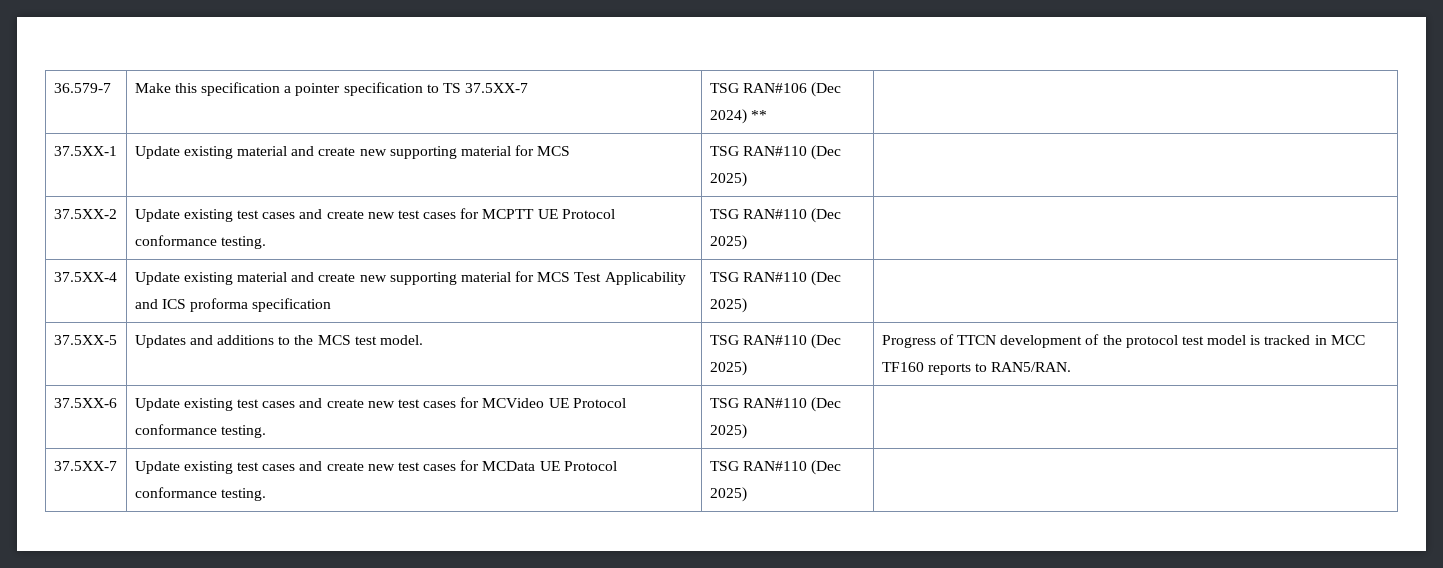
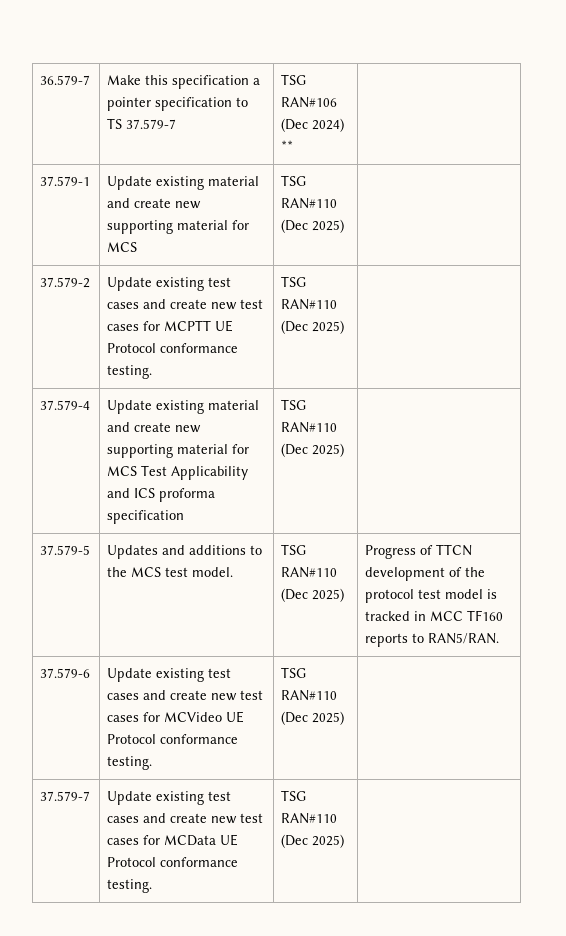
[465,83,529,93] 37.5XX-7 -> [126,119,177,129] 37.579-7
[53,146,117,156] 37.5XX-1 -> [40,176,91,186] 37.579-1
[53,209,117,219] 37.5XX-2 -> [40,277,91,288] 37.579-2
[53,272,117,282] 37.5XX-4 -> [40,400,91,410] 37.579-4
[53,335,117,345] 37.5XX-5 -> [40,545,91,555] 37.579-5
[53,398,117,408] 37.5XX-6 -> [40,668,91,678] 37.579-6
[53,461,117,471] 37.5XX-7 -> [40,791,91,801] 37.579-7

